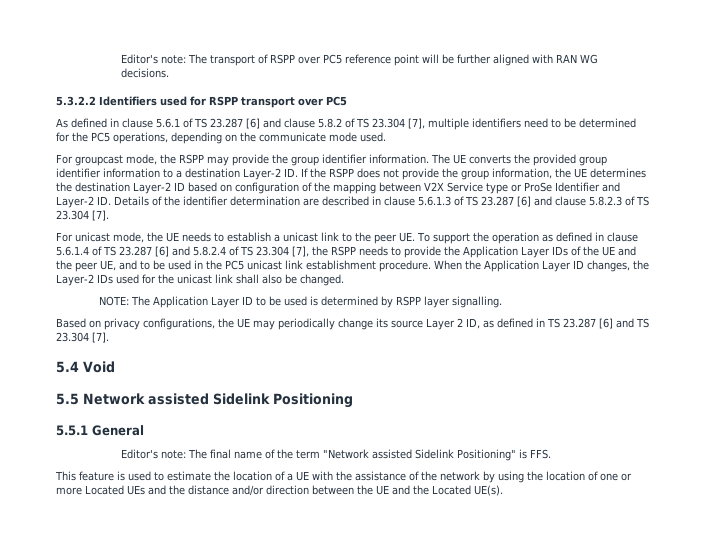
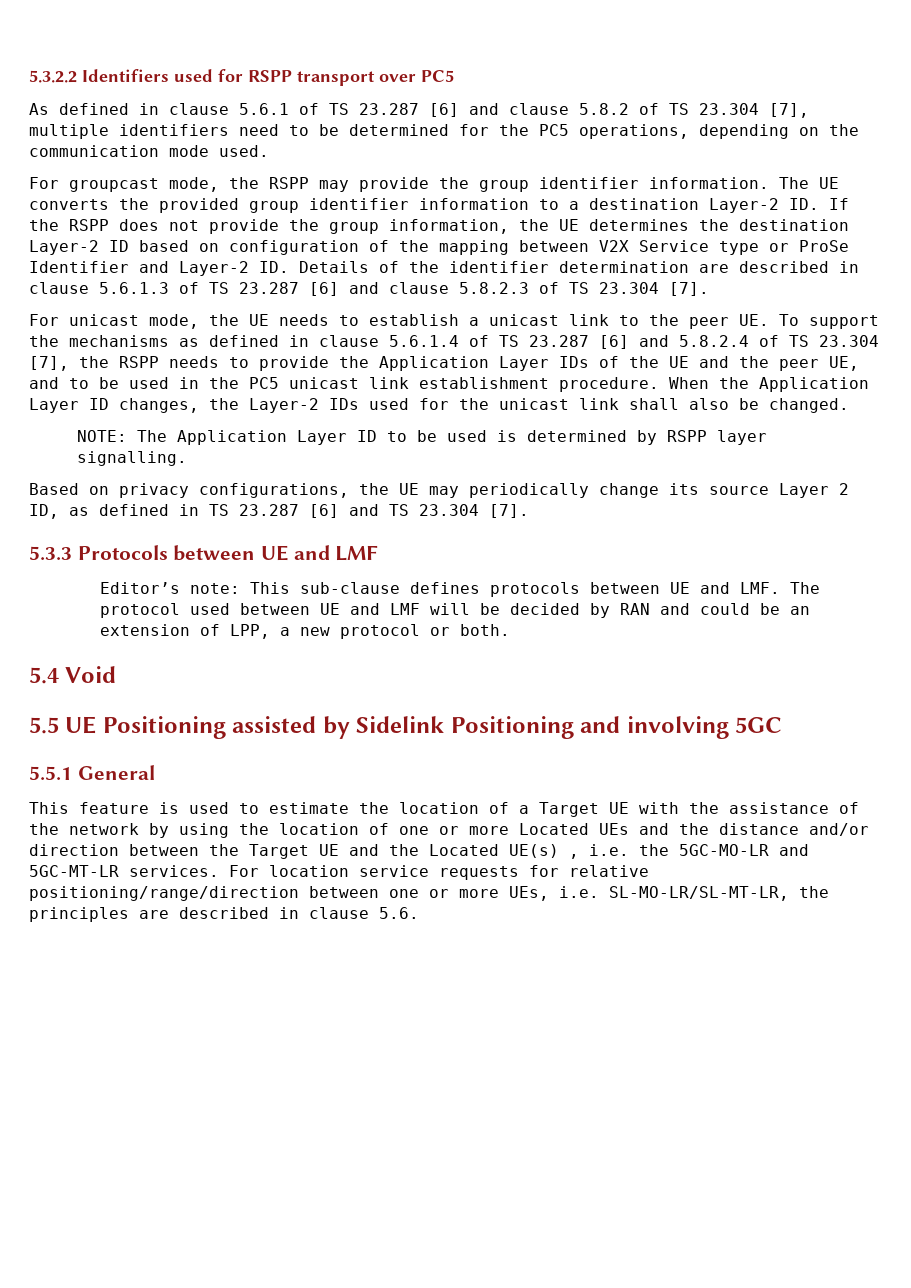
[121,54,599,66] [121,68,170,78] Editor's note: The transport of RSPP over PC5 reference point will be further aligned with RAN WG decisions. // -> (29, 76) none
[259,132,326,142] communicate -> [29,145,159,157] communication
[491,232,539,244] operation -> [69,335,169,347] mechanisms
(109, 337) none -> [29,545,379,561] [100,582,821,597] [100,603,811,618] [100,624,511,639] // 5.3.3 Protocols between UE and LMF // Editor’s note: This sub-clause defines protocols between UE and LMF. The protocol used between UE and LMF will be decided by RAN and could be an extension of LPP, a new protocol or both.
[83,393,209,405] Network assisted -> [65,716,350,739] UE Positioning assisted by
(353, 400) none -> [580,716,783,739] and involving 5GC
[121,449,552,461] // Editor's note: The final name of the term "Network assisted Sidelink Positioning" is FFS. -> (155, 772) none
(293, 477) none -> [539,802,599,817] Target
(373, 490) none -> [249,844,309,859] Target
[474,485,503,496] UE(s). -> [509,844,809,859] [29,865,649,880] [29,886,829,901] [29,907,419,922] UE(s) , i.e. the 5GC-MO-LR and 5GC-MT-LR services. For location service requests for relative positioning/range/direction between one or more UEs, i.e. SL-MO-LR/SL-MT-LR, the principles are described in clause 5.6.

